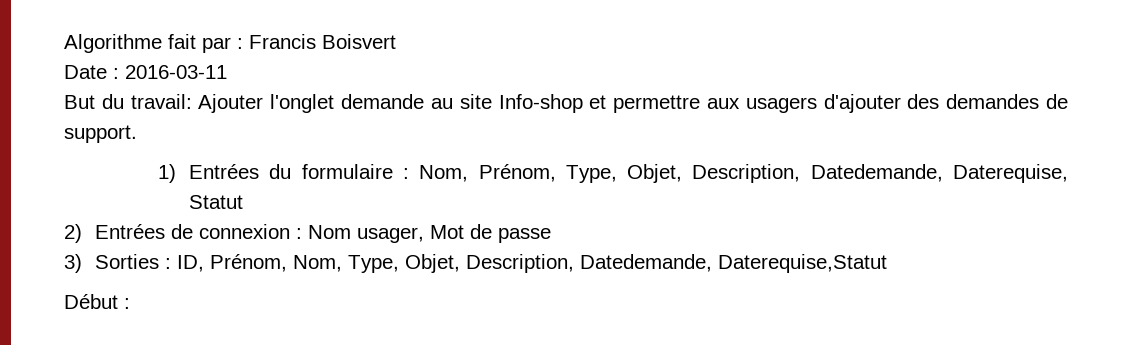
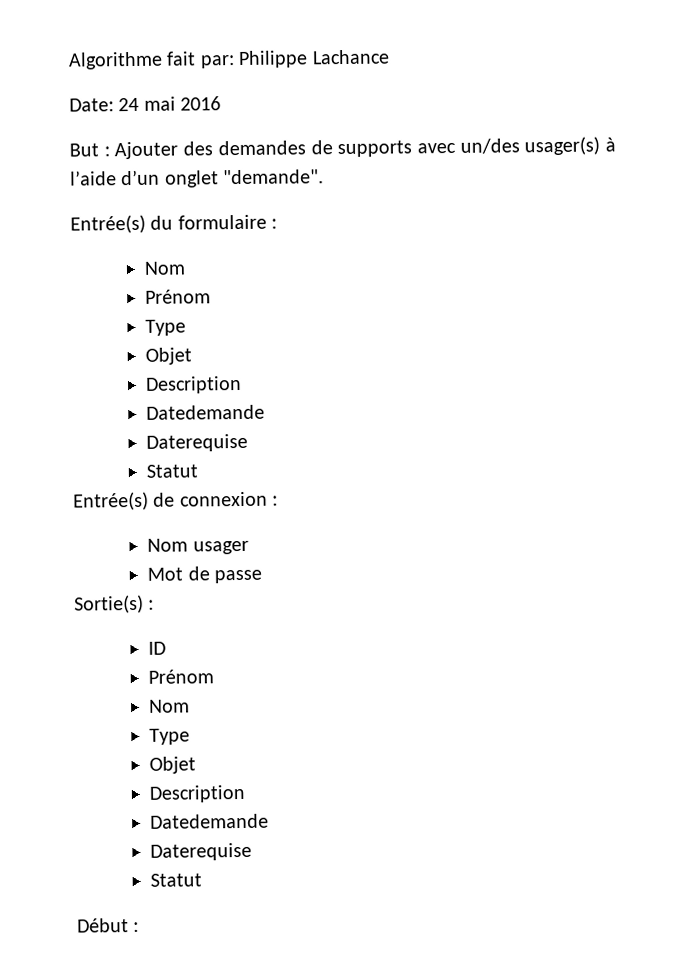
[202,34,396,53] [64,65,227,79] [64,94,1068,113] [64,125,137,143] [157,164,1068,183] [189,195,244,209] [64,224,166,243] par : Francis Boisvert // Date : 2016-03-11 // But du travail: Ajouter l'onglet demande au site Info-shop et permettre aux usagers d'ajouter des demandes de support. // 1) Entrées du formulaire : Nom, Prénom, Type, Objet, Description, Datedemande, Daterequise, Statut // 2) Entrées -> [199,49,390,69] [69,96,222,112] [69,136,616,160] [70,169,325,188] [70,214,278,234] [144,261,187,275] [145,289,212,304] [145,319,187,336] [145,347,193,365] [145,375,243,394] [146,404,266,420] [146,433,249,452] [146,464,199,478] [73,491,149,511] par: Philippe Lachance // Date: 24 mai 2016 // But : Ajouter des demandes de supports avec un/des usager(s) à l’aide d’un onglet "demande". // Entrée(s) du formulaire : // Nom // Prénom // Type // Objet // Description // Datedemande // Daterequise // Statut // Entrée(s)
[308,225,425,243] Nom usager, -> [147,538,249,555] // Nom usager //
[64,254,888,273] 3) Sorties : ID, Prénom, Nom, Type, Objet, Description, Datedemande, Daterequise,Statut -> [74,594,155,614] [148,641,167,655] [148,669,215,684] [149,699,191,713] [149,728,191,745] [149,756,197,774] [149,784,246,803] [150,813,270,829] [150,842,253,861] [150,873,203,887] Sortie(s) : // ID // Prénom // Nom // Type // Objet // Description // Datedemande // Daterequise // Statut

